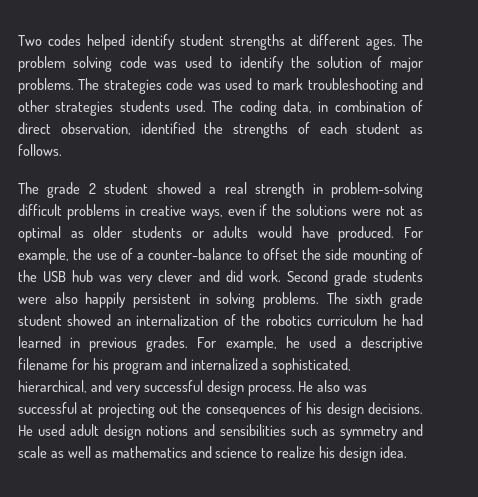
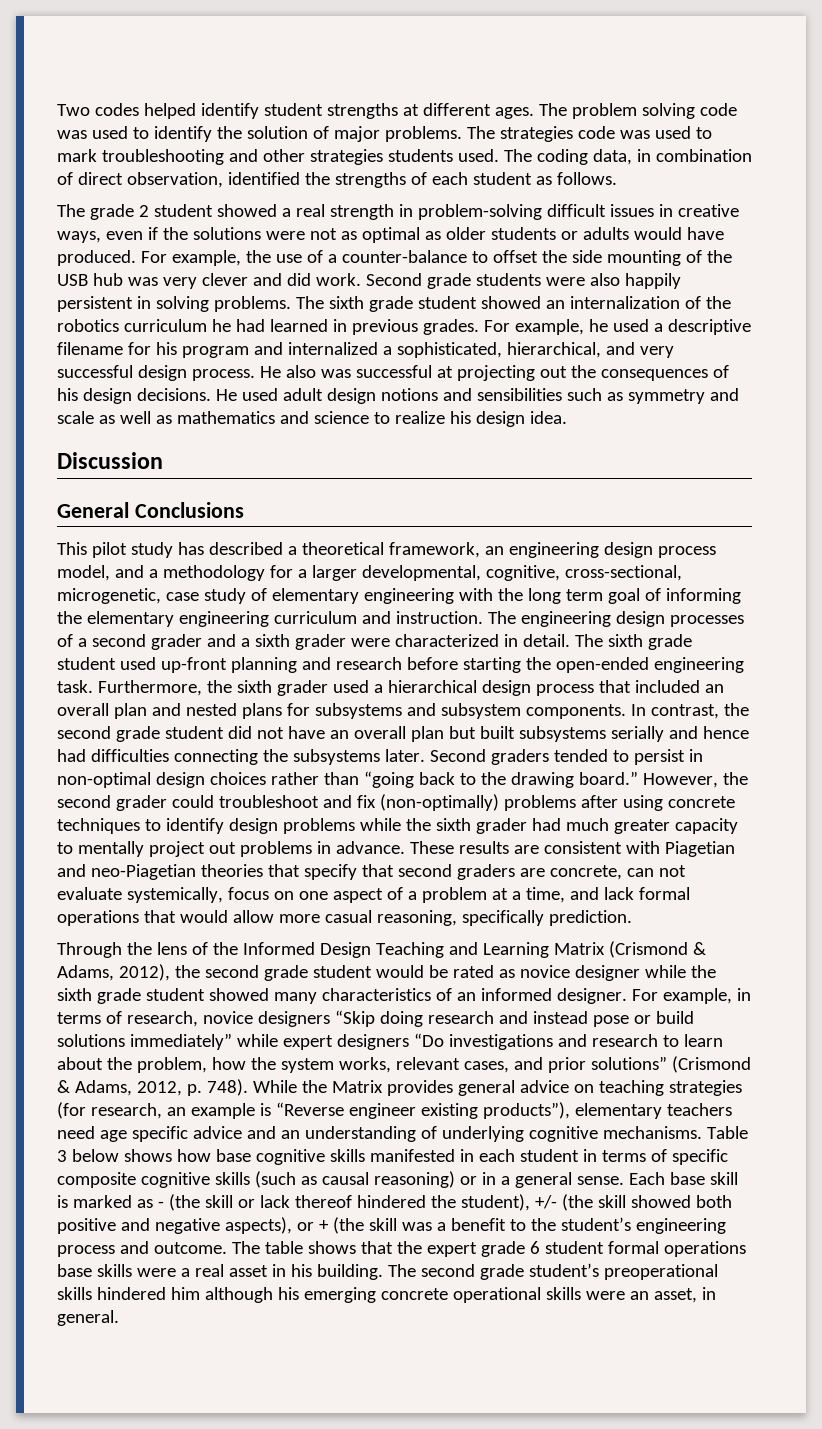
[66,204,120,220] problems -> [609,204,654,217] issues
(408, 452) none -> [57,452,163,469] [57,502,244,518] [57,542,716,558] [57,565,682,581] [57,588,741,604] [57,611,744,627] [57,634,692,650] [57,657,744,673] [57,680,724,696] [57,703,749,719] [57,726,749,742] [57,749,703,765] [57,771,748,788] [57,794,735,811] [57,818,738,834] [57,841,735,857] [57,864,686,880] [57,887,690,903] [57,910,632,926] [57,941,706,958] [57,964,716,981] [57,988,751,1004] [57,1010,694,1027] [57,1033,723,1050] [57,1056,751,1073] [57,1079,742,1096] [57,1102,732,1119] [57,1126,748,1142] [57,1149,728,1165] [57,1171,738,1188] [57,1194,732,1211] [57,1217,726,1234] [57,1241,746,1257] [57,1263,718,1280] [57,1287,716,1303] [57,1310,119,1326] // Discussion // General Conclusions // This pilot study has described a theoretical framework, an engineering design process model, and a methodology for a larger developmental, cognitive, cross-sectional, microgenetic, case study of elementary engineering with the long term goal of informing the elementary engineering curriculum and instruction. The engineering design processes of a second grader and a sixth grader were characterized in detail. The sixth grade student used up-front planning and research before starting the open-ended engineering task. Furthermore, the sixth grader used a hierarchical design process that included an overall plan and nested plans for subsystems and subsystem components. In contrast, the second grade student did not have an overall plan but built subsystems serially and hence had difficulties connecting the subsystems later. Second graders tended to persist in non-optimal design choices rather than “going back to the drawing board.” However, the second grader could troubleshoot and fix (non-optimally) problems after using concrete techniques to identify design problems while the sixth grader had much greater capacity to mentally project out problems in advance. These results are consistent with Piagetian and neo-Piagetian theories that specify that second graders are concrete, can not evaluate systemically, focus on one aspect of a problem at a time, and lack formal operations that would allow more casual reasoning, specifically prediction. // Through the lens of the Informed Design Teaching and Learning Matrix (Crismond & Adams, 2012), the second grade student would be rated as novice designer while the sixth grade student showed many characteristics of an informed designer. For example, in terms of research, novice designers “Skip doing research and instead pose or build solutions immediately” while expert designers “Do investigations and research to learn about the problem, how the system works, relevant cases, and prior solutions” (Crismond & Adams, 2012, p. 748). While the Matrix provides general advice on teaching strategies (for research, an example is “Reverse engineer existing products”), elementary teachers need age specific advice and an understanding of underlying cognitive mechanisms. Table 3 below shows how base cognitive skills manifested in each student in terms of specific composite cognitive skills (such as causal reasoning) or in a general sense. Each base skill is marked as - (the skill or lack thereof hindered the student), +/- (the skill showed both positive and negative aspects), or + (the skill was a benefit to the student’s engineering process and outcome. The table shows that the expert grade 6 student formal operations base skills were a real asset in his building. The second grade student’s preoperational skills hindered him although his emerging concrete operational skills were an asset, in general.

